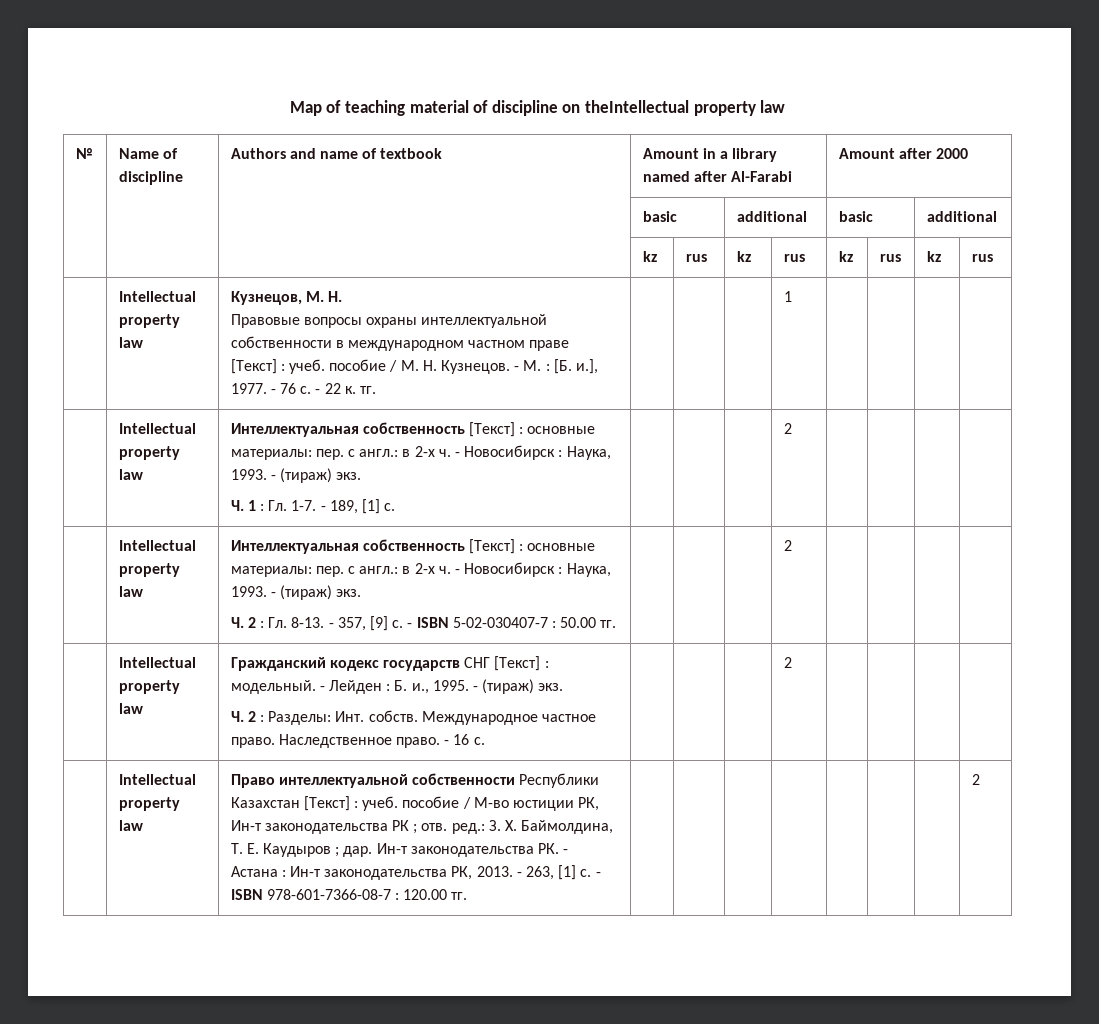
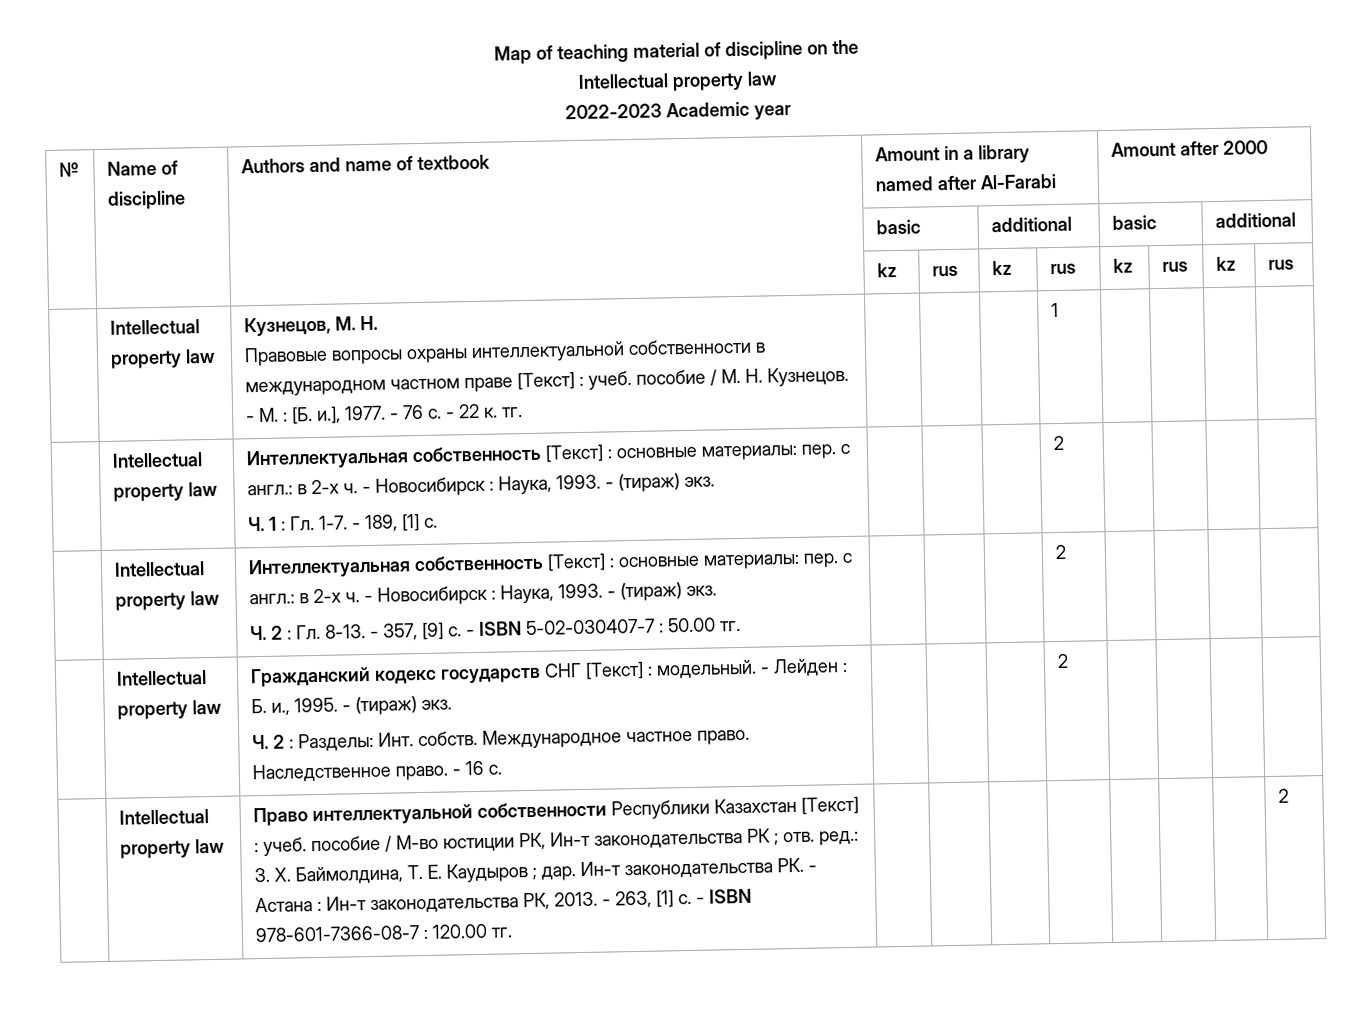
[584,100,786,116] theIntellectual property law -> [832,39,859,55] [577,71,778,92] [564,101,792,120] the // Intellectual property law // 2022-2023 Academic year

